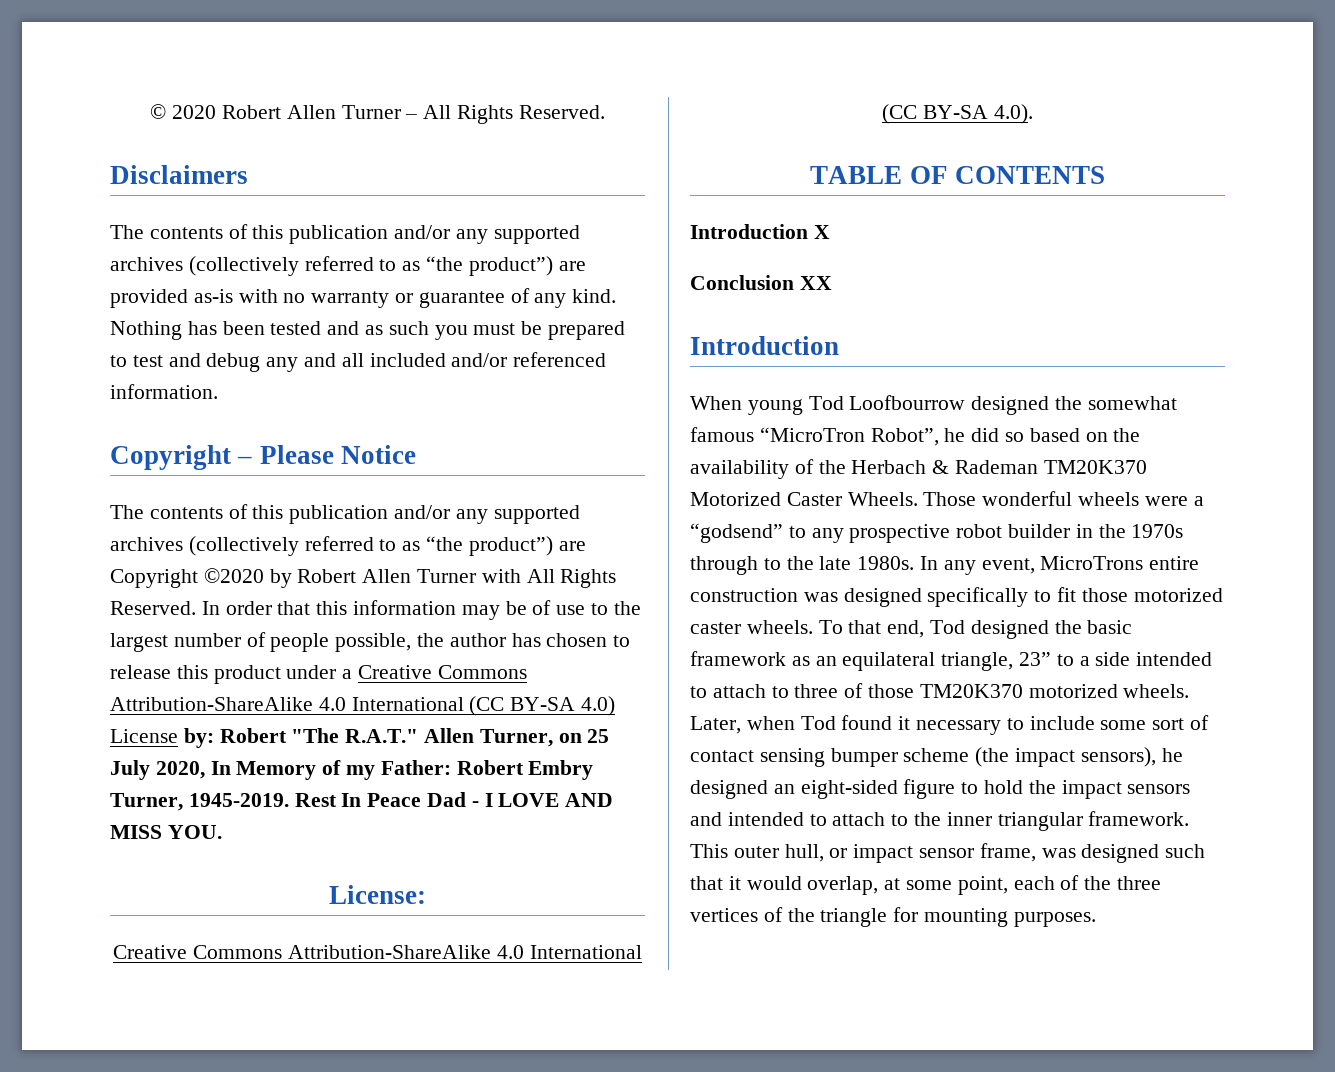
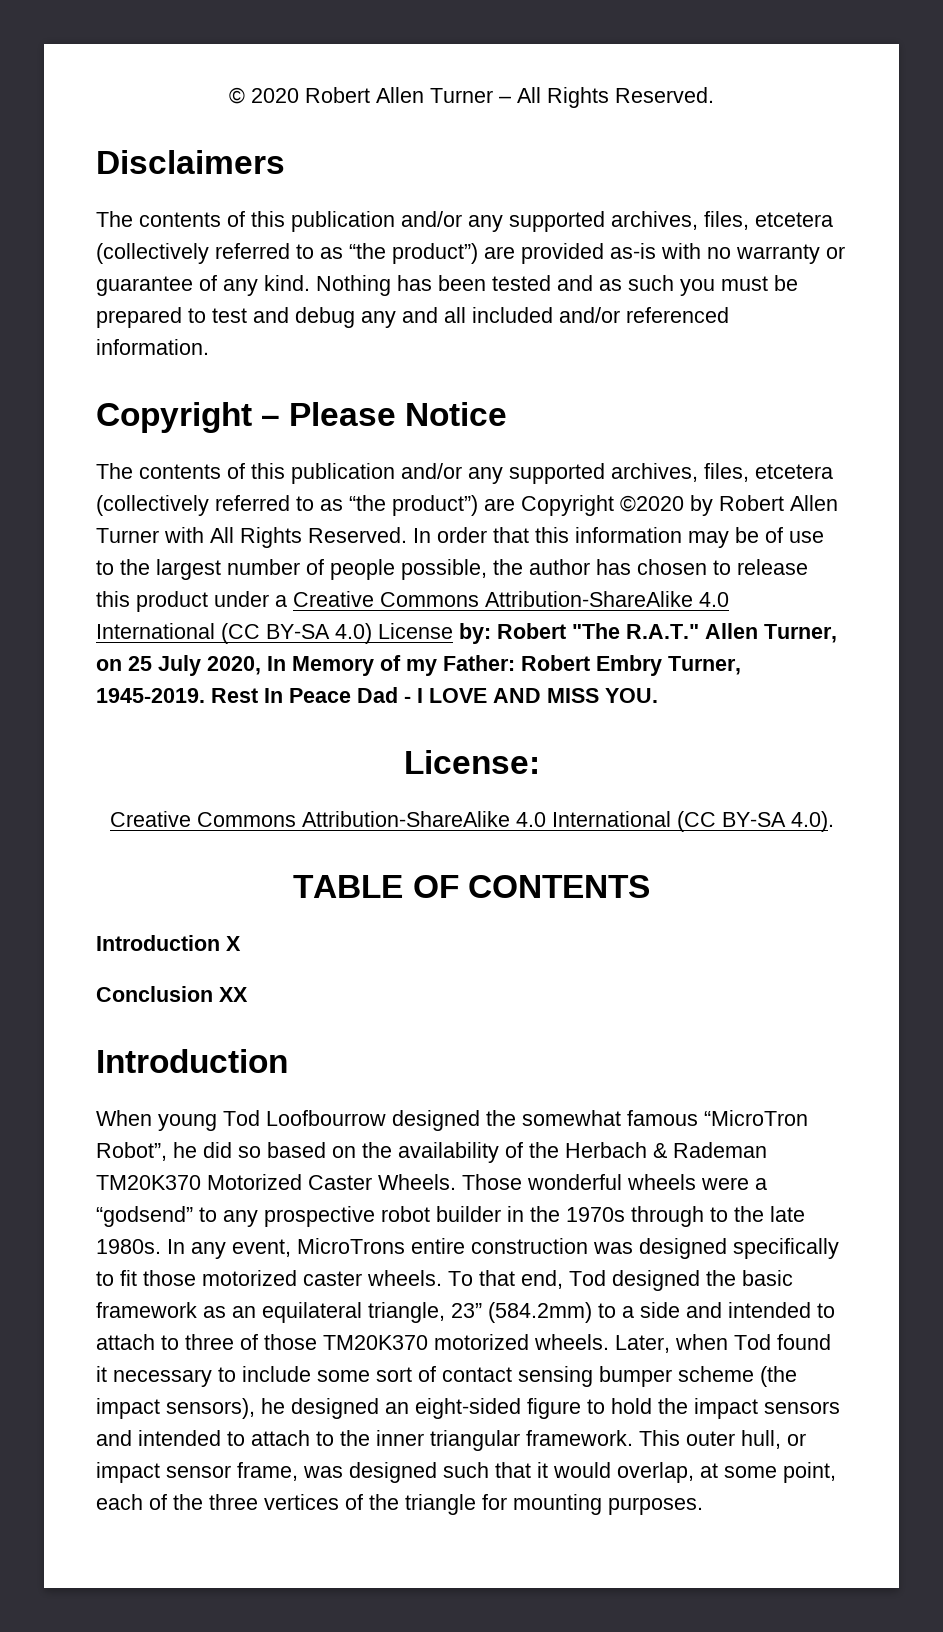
[110,257,183,271] archives -> [611,211,833,230] archives, files, etcetera
[110,537,183,551] archives -> [611,463,833,482] archives, files, etcetera
(1052, 659) none -> [488,1302,592,1323] (584.2mm)
(1131, 659) none -> [686,1302,722,1318] and

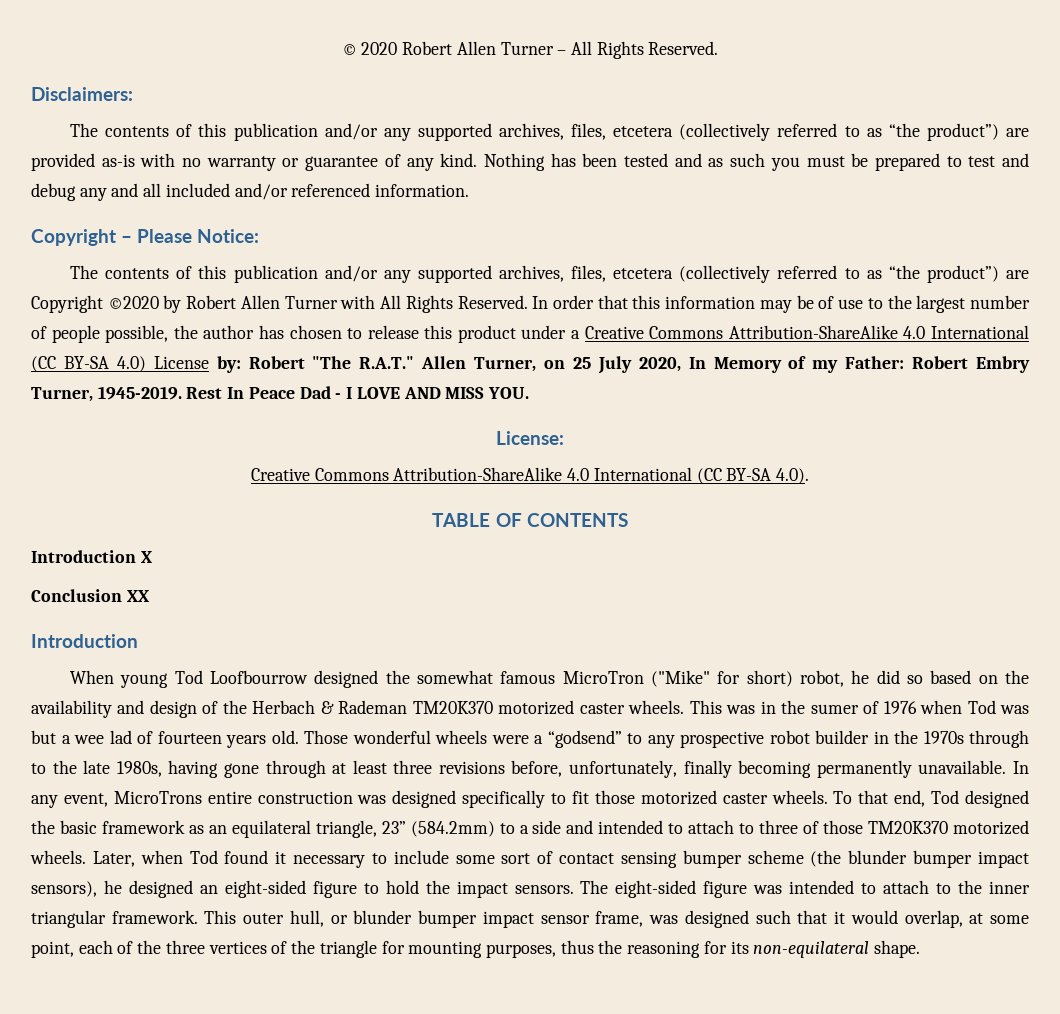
[96,150,285,174] Disclaimers -> [31,87,133,101] Disclaimers:
[405,402,508,426] Notice -> [197,229,260,243] Notice:
[704,1110,808,1126] [96,1142,167,1161] “MicroTron Robot”, -> [562,670,845,687] MicroTron ("Mike" for short) robot,
(499, 1152) none -> [117,700,197,718] and design
[207,1174,456,1190] Motorized Caster Wheels. -> [498,700,1029,715] [31,730,299,748] motorized caster wheels. This was in the sumer of 1976 when Tod was but a wee lad of fourteen years old.
[96,1239,161,1254] 1980s. -> [116,760,1007,778] 1980s, having gone through at least three revisions before, unfortunately, finally becoming permanently unavailable.
(797, 1376) none -> [848,850,973,868] blunder bumper
[764,1401,840,1414] [96,1430,132,1446] sensors and -> [514,880,783,898] sensors. The eight-sided figure was
(806, 1439) none -> [353,910,478,928] blunder bumper
[608,1497,703,1515] purposes. -> [485,940,921,958] purposes, thus the reasoning for its non-equilateral shape.

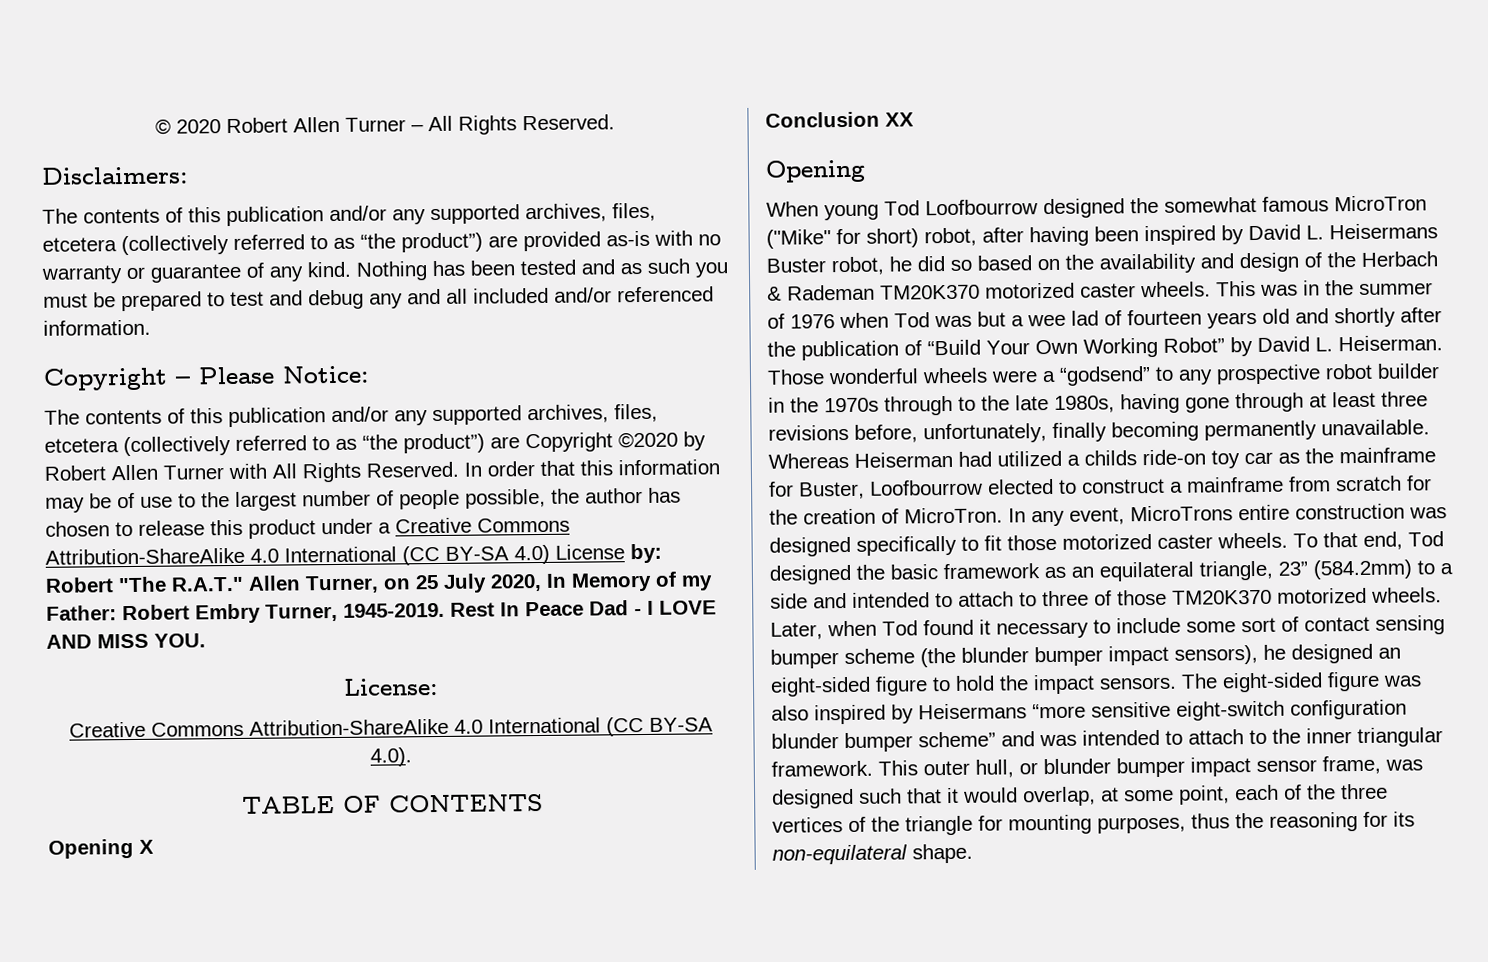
[31,550,136,563] Introduction -> [48,838,134,859] Opening
[31,634,138,648] Introduction -> [765,159,866,183] Opening
(845, 678) none -> [982,223,1438,247] [766,256,884,276] after having been inspired by David L. Heisermans Buster robot,
[810,704,859,714] sumer -> [1359,282,1433,295] summer
[271,730,299,744] old. -> [1262,307,1442,328] [767,335,1443,361] old and shortly after the publication of “Build Your Own Working Robot” by David L. Heiserman.
(1007, 767) none -> [768,447,1436,469] [769,475,1432,500] [769,507,1003,525] Whereas Heiserman had utilized a childs ride-on toy car as the mainframe for Buster, Loofbourrow elected to construct a mainframe from scratch for the creation of MicroTron.
(783, 889) none -> [771,699,1407,725] [771,731,1077,753] also inspired by Heisermans “more sensitive eight-switch configuration blunder bumper scheme” and was

